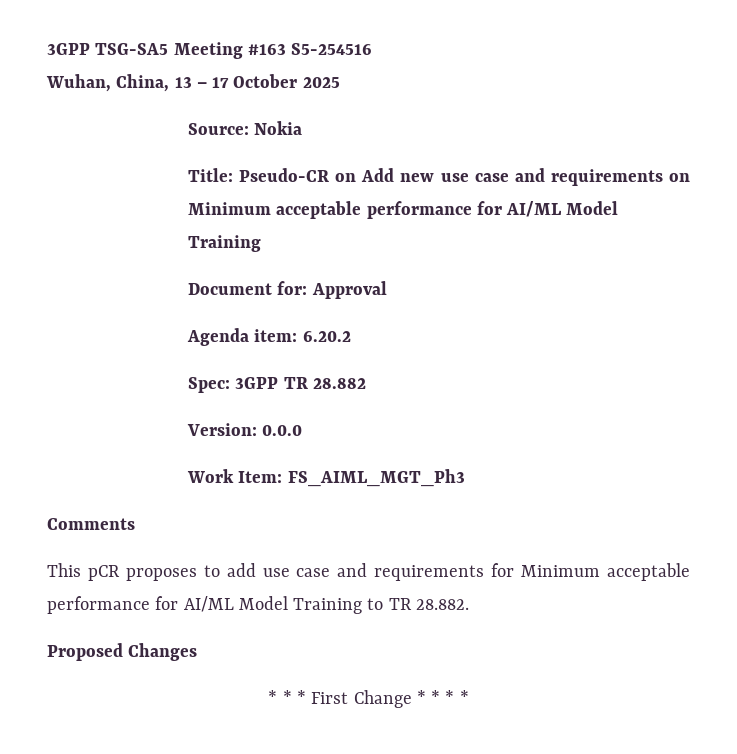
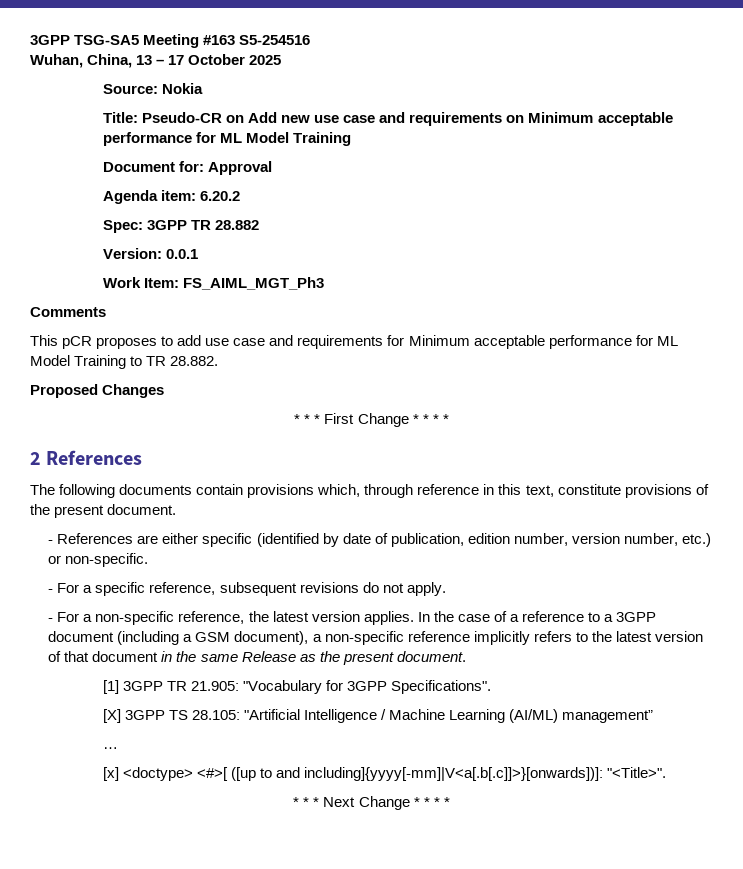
[506,201,562,217] AI/ML -> [220,133,243,143] ML
[262,425,303,436] 0.0.0 -> [166,249,199,259] 0.0.1
[183,596,234,612] AI/ML -> [656,336,678,346] ML
(469, 697) none -> [30,450,143,465] [30,484,709,498] [30,504,177,518] [48,533,711,547] [48,553,149,567] [48,582,446,596] [48,611,657,625] [48,631,703,645] [48,651,466,665] [102,680,492,694] [102,709,654,723] [102,747,118,749] [102,767,667,781] [293,796,450,810] // 2 References // The following documents contain provisions which, through reference in this text, constitute provisions of the present document. // - References are either specific (identified by date of publication, edition number, version number, etc.) or non-specific. // - For a specific reference, subsequent revisions do not apply. // - For a non-specific reference, the latest version applies. In the case of a reference to a 3GPP document (including a GSM document), a non-specific reference implicitly refers to the latest version of that document in the same Release as the present document. // [1] 3GPP TR 21.905: "Vocabulary for 3GPP Specifications". // [X] 3GPP TS 28.105: "Artificial Intelligence / Machine Learning (AI/ML) management” // … // [x] <doctype> <#>[ ([up to and including]{yyyy[-mm]|V<a[.b[.c]]>}[onwards])]: "<Title>". // * * * Next Change * * * *

